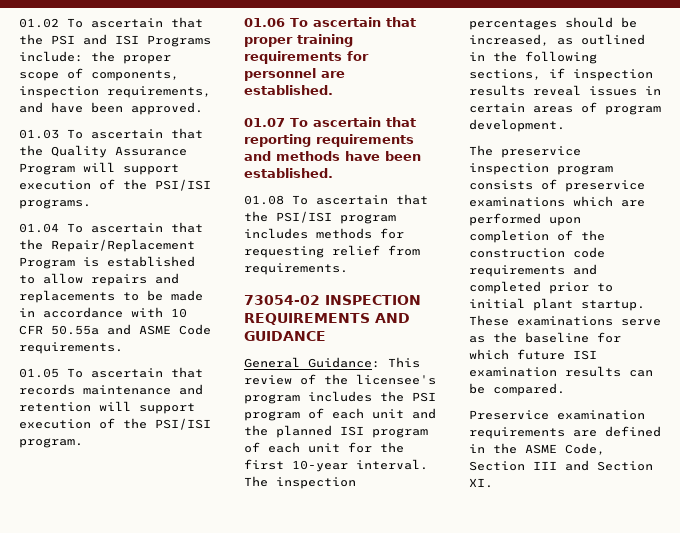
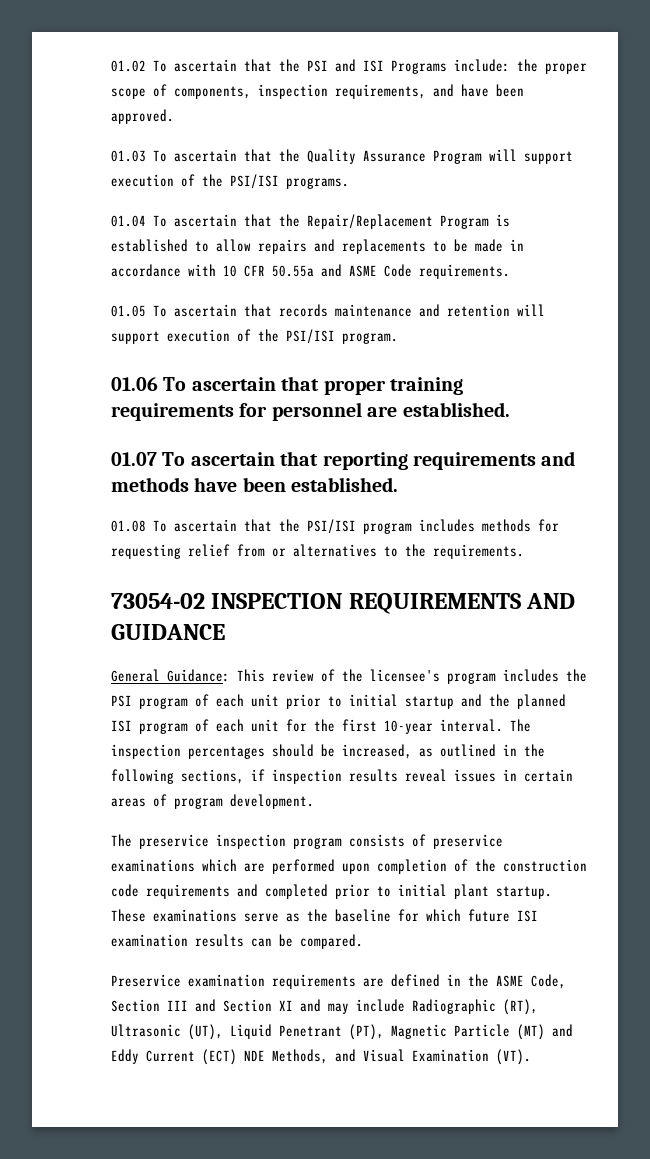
(420, 250) none -> [272,544,426,557] or alternatives to the
(404, 414) none -> [286,694,454,709] prior to initial startup
[469,478,493,488] XI. -> [279,999,538,1015] [111,1024,573,1040] [111,1049,531,1065] XI and may include Radiographic (RT), Ultrasonic (UT), Liquid Penetrant (PT), Magnetic Particle (MT) and Eddy Current (ECT) NDE Methods, and Visual Examination (VT).

